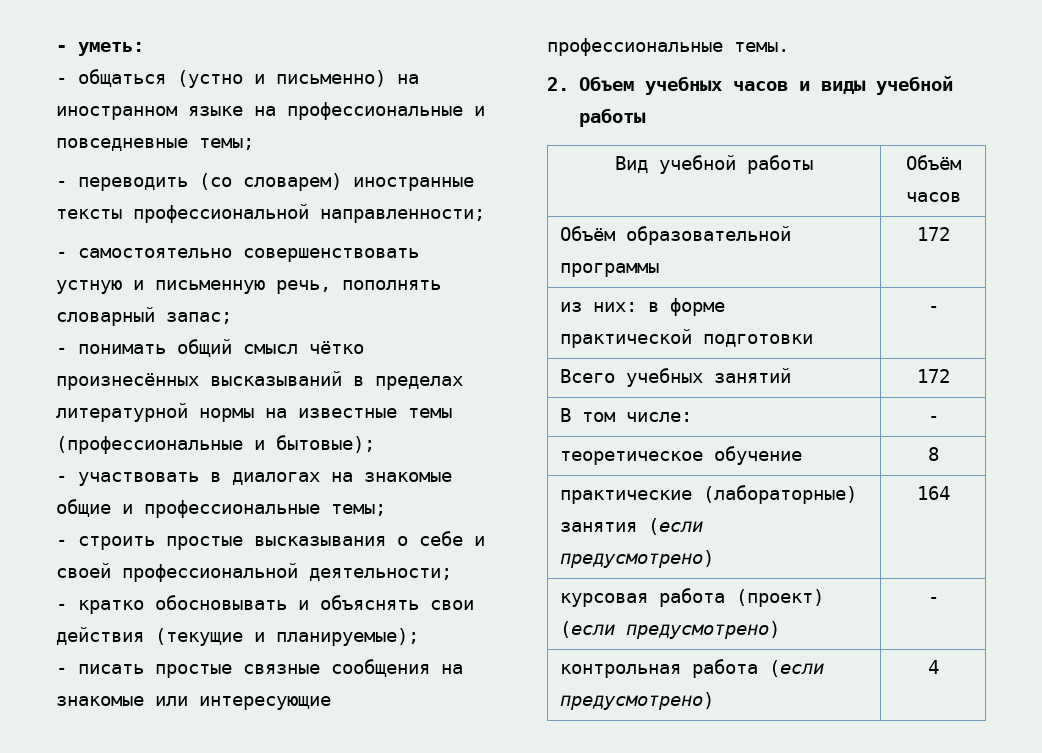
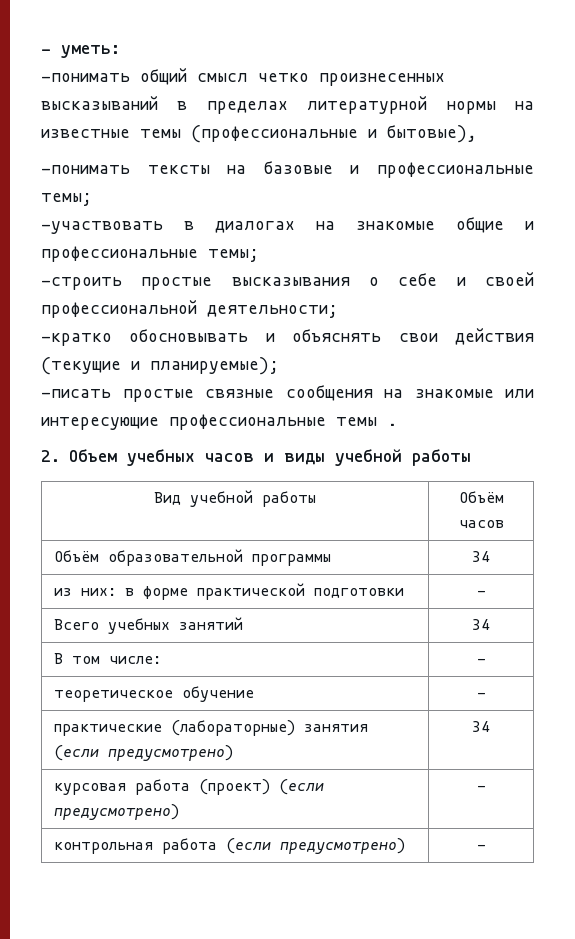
[56,69,419,88] [56,102,485,120] [56,138,254,151] [56,173,474,191] [56,204,485,223] [56,248,419,262] [56,280,441,294] [56,307,232,326] [56,339,364,357] [56,373,199,390] - общаться (устно и письменно) на иностранном языке на профессиональные и повседневные темы; // - переводить (со словарем) иностранные тексты профессиональной направленности; // - самостоятельно совершенствовать устную и письменную речь, пополнять словарный запас; // - понимать общий смысл чётко произнесённых -> [41,68,445,86] -понимать общий смысл четко произнесенных
[276,435,375,453] [56,472,199,486] бытовые); // - участвовать -> [387,125,477,143] [41,161,534,178] [41,193,92,206] [41,221,163,234] бытовые), // -понимать тексты на базовые и профессиональные темы; // -участвовать
[56,536,155,550] - строить -> [41,277,122,290] -строить
[56,600,144,614] - кратко -> [41,333,112,346] -кратко
[56,664,144,674] - писать -> [41,389,111,398] -писать
[734,42,789,52] темы. -> [336,417,397,426] темы .
[916,227,950,241] 172 -> [472,551,490,562] 34
[916,369,950,383] 172 -> [472,619,490,630] 34
[927,447,939,461] 8 -> [476,692,486,698] -
[916,486,950,500] 164 -> [472,721,490,732] 34
[927,660,939,674] 4 -> [476,844,486,850] -

